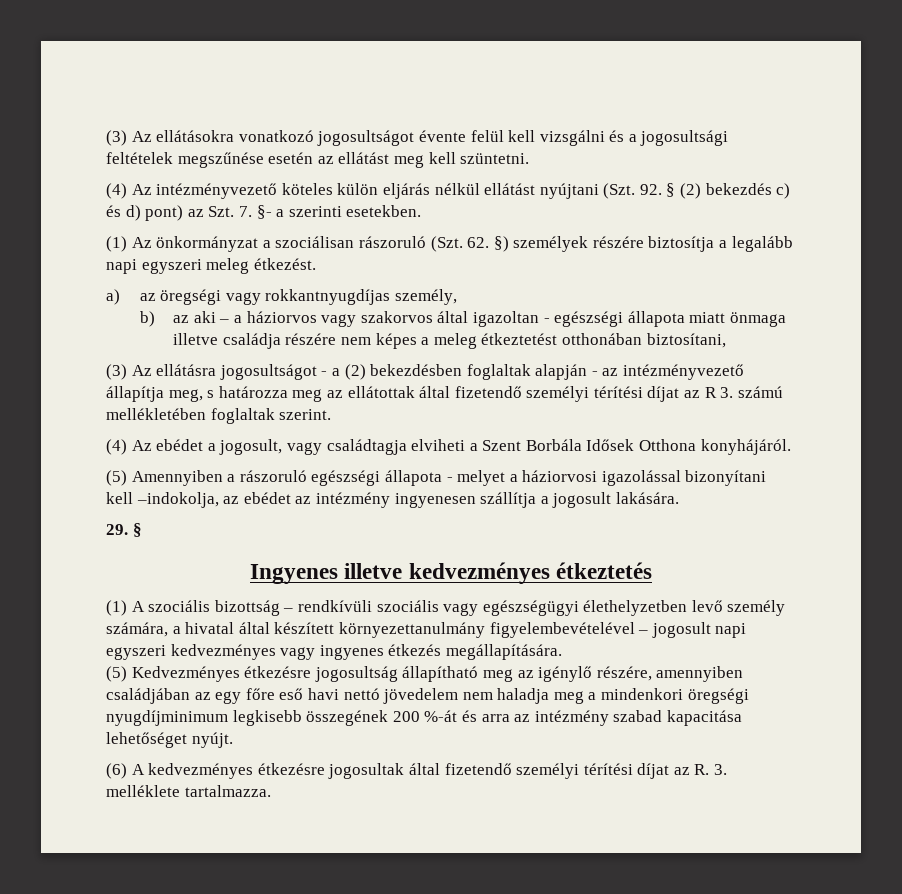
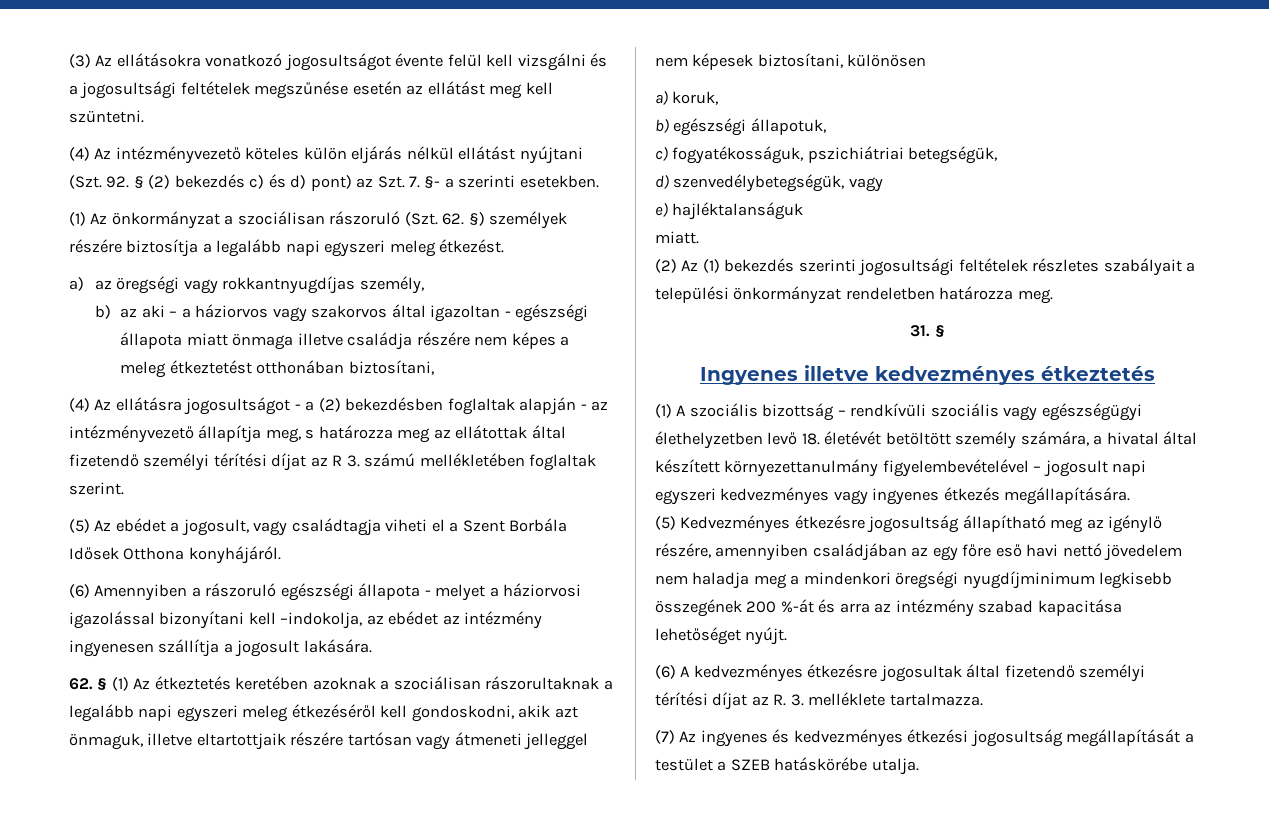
[106,364,127,380] (3) -> [69,398,90,412] (4)
[106,439,127,455] (4) -> [69,519,90,533] (5)
[411,439,466,451] elviheti -> [385,519,445,532] viheti el
[106,470,127,486] (5) -> [69,584,90,598] (6)
[106,524,128,535] 29. -> [69,676,613,691] [69,704,578,722] [69,732,589,750] [655,53,927,70] [655,90,719,105] [655,118,826,136] [655,146,998,164] [655,174,883,192] [655,202,804,220] [655,231,699,244] [655,258,1196,276] [655,286,1053,304] [910,325,931,337] 62. § (1) Az étkeztetés keretében azoknak a szociálisan rászorultaknak a legalább napi egyszeri meleg étkezéséről kell gondoskodni, akik azt önmaguk, illetve eltartottjaik részére tartósan vagy átmeneti jelleggel nem képesek biztosítani, különösen // a) koruk, // b) egészségi állapotuk, // c) fogyatékosságuk, pszichiátriai betegségük, // d) szenvedélybetegségük, vagy // e) hajléktalanságuk // miatt. // (2) Az (1) bekezdés szerinti jogosultsági feltételek részletes szabályait a települési önkormányzat rendeletben határozza meg. // 31.
(723, 606) none -> [801,431,951,445] 18. életévét betöltött
(271, 791) none -> [655,729,1194,747] [655,757,919,775] // (7) Az ingyenes és kedvezményes étkezési jogosultság megállapítását a testület a SZEB hatáskörébe utalja.

